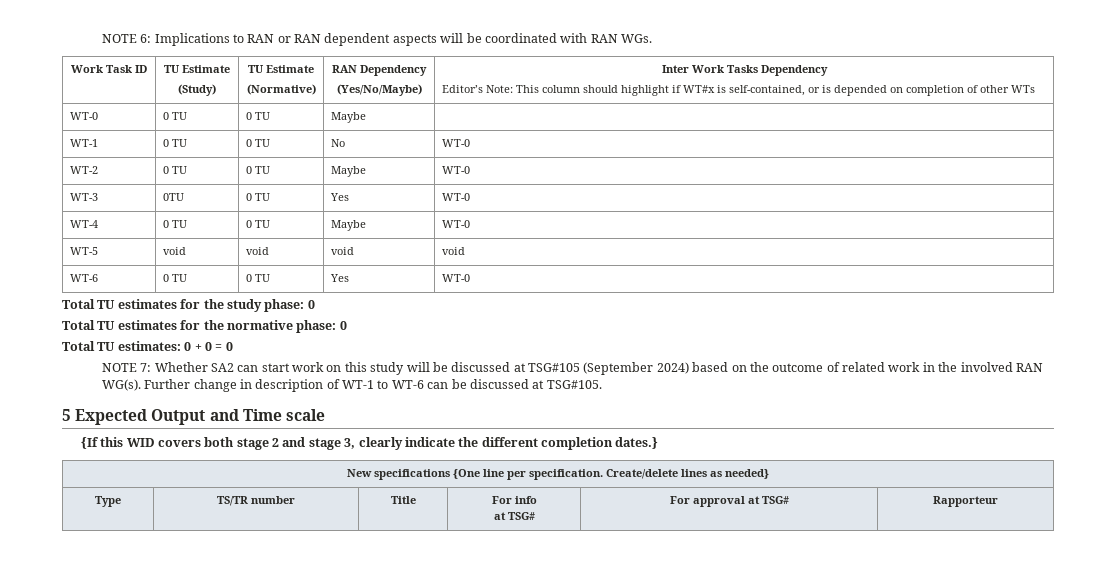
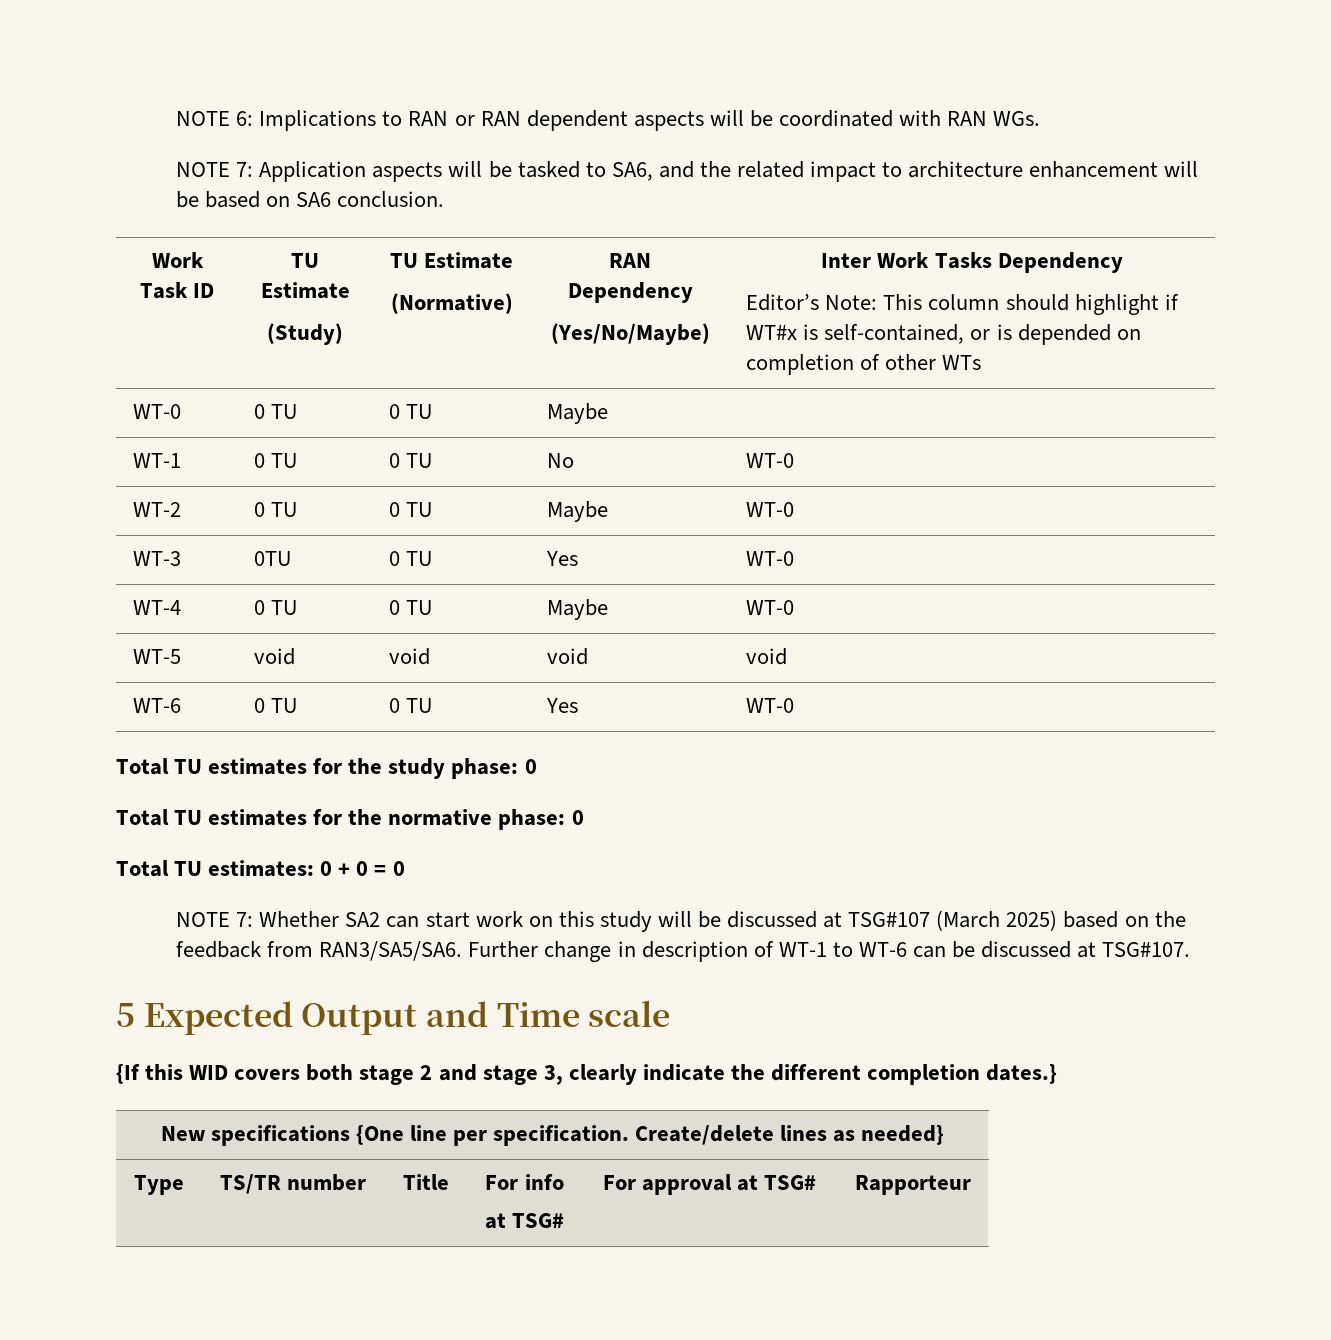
(653, 38) none -> [176,161,1199,182] [176,191,445,208] // NOTE 7: Application aspects will be tasked to SA6, and the related impact to architecture enhancement will be based on SA6 conclusion.
[528,362,1043,375] [101,379,141,391] TSG#105 (September 2024) based on the outcome of related work in the involved RAN WG(s). -> [848,910,1186,931] [176,941,463,961] TSG#107 (March 2025) based on the feedback from RAN3/SA5/SA6.
[546,380,602,389] TSG#105. -> [1102,942,1191,957] TSG#107.

